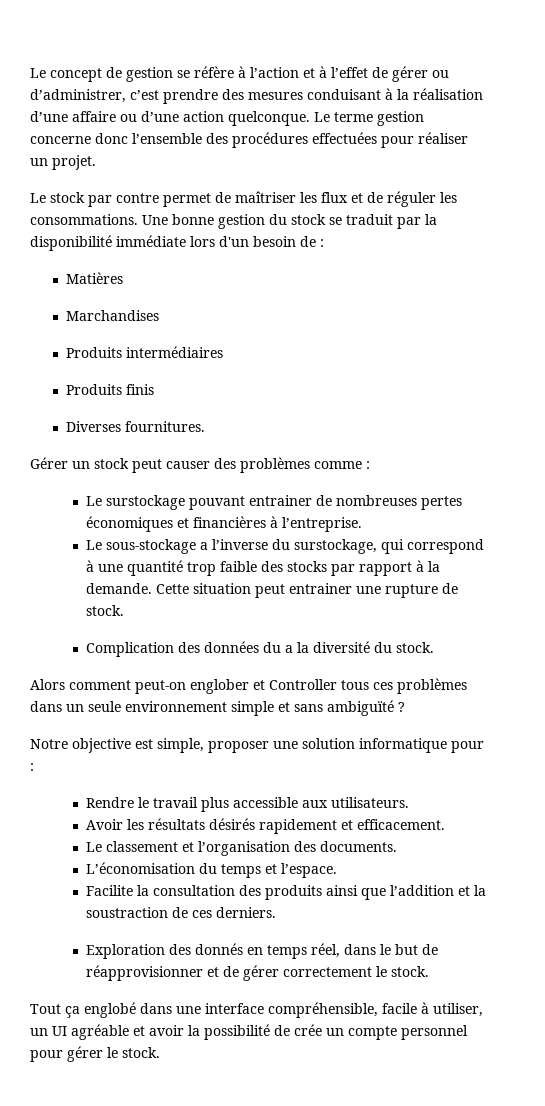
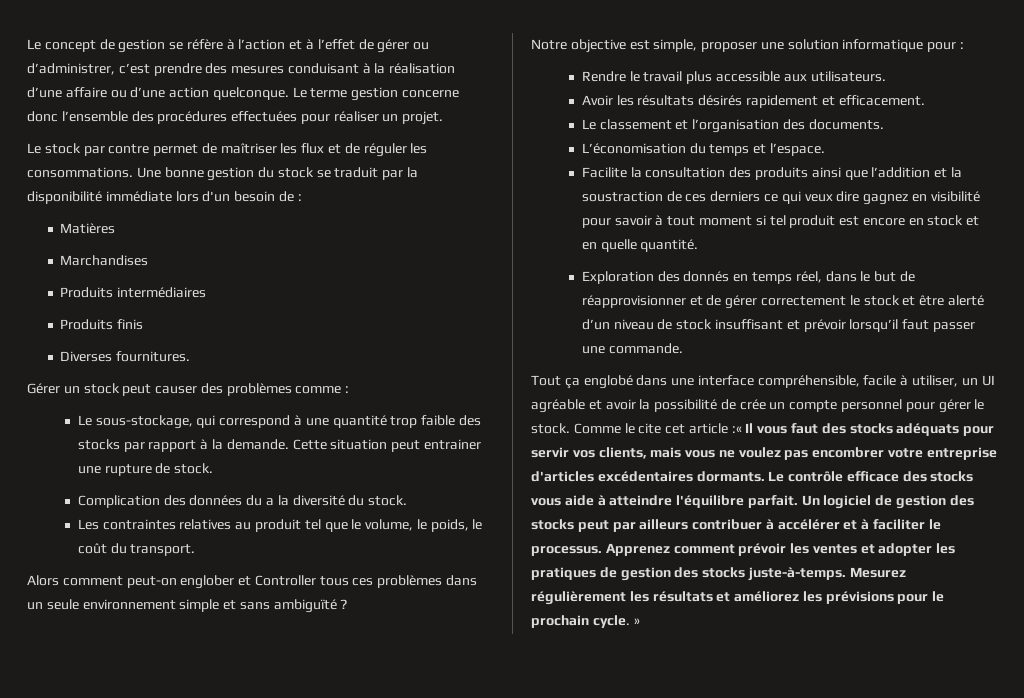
[105,495,462,510] [85,516,362,532] [85,539,377,554] surstockage pouvant entrainer de nombreuses pertes économiques et financières à l’entreprise. // Le sous-stockage a l’inverse du surstockage, -> [95,415,193,429] sous-stockage,
(434, 647) none -> [77,519,483,532] [77,543,196,556] // Les contraintes relatives au produit tel que le volume, le poids, le coût du transport.
[215,907,276,918] derniers. -> [710,191,980,205] [581,215,980,228] [581,239,699,252] derniers ce qui veux dire gagnez en visibilité pour savoir à tout moment si tel produit est encore en stock et en quelle quantité.
[390,966,429,977] stock. -> [863,295,984,306] [581,319,975,332] [581,343,683,354] stock et être alerté d’un niveau de stock insuffisant et prévoir lorsqu’il faut passer une commande.
(160, 1052) none -> [573,423,995,436] [531,447,997,460] [531,471,974,482] [531,495,974,509] [531,519,941,532] [531,543,956,556] [531,567,906,581] [531,591,945,605] [531,615,640,628] Comme le cite cet article :« Il vous faut des stocks adéquats pour servir vos clients, mais vous ne voulez pas encombrer votre entreprise d'articles excédentaires dormants. Le contrôle efficace des stocks vous aide à atteindre l'équilibre parfait. Un logiciel de gestion des stocks peut par ailleurs contribuer à accélérer et à faciliter le processus. Apprenez comment prévoir les ventes et adopter les pratiques de gestion des stocks juste-à-temps. Mesurez régulièrement les résultats et améliorez les prévisions pour le prochain cycle. »

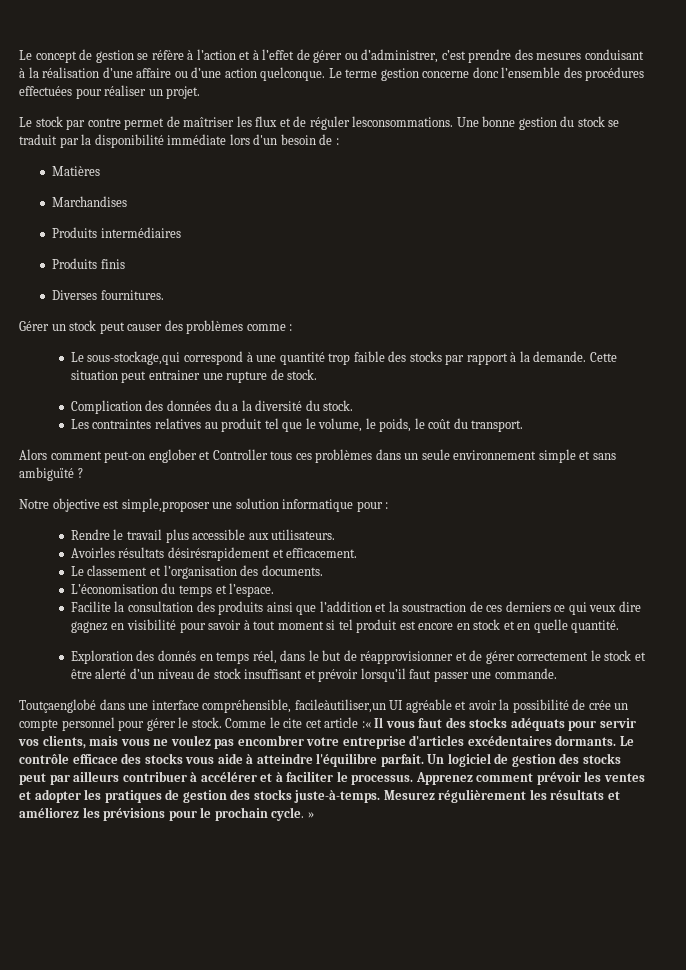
[410,143,428,154] [27,167,133,178] les consommations. -> [352,116,454,127] lesconsommations.
[95,415,216,429] sous-stockage, qui -> [87,351,181,365] sous-stockage,qui
[653,39,758,52] simple, proposer -> [121,498,210,512] simple,proposer
[581,95,818,108] Avoir les résultats désirés rapidement -> [70,547,270,561] Avoirles résultats désirésrapidement
[531,375,633,389] Tout ça englobé -> [19,699,96,713] Toutçaenglobé
[863,375,978,387] facile à utiliser, un -> [294,699,386,713] facileàutiliser,un

